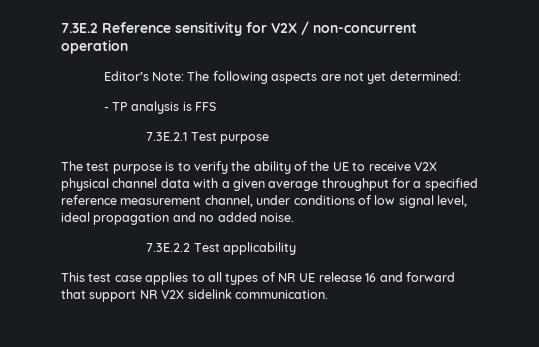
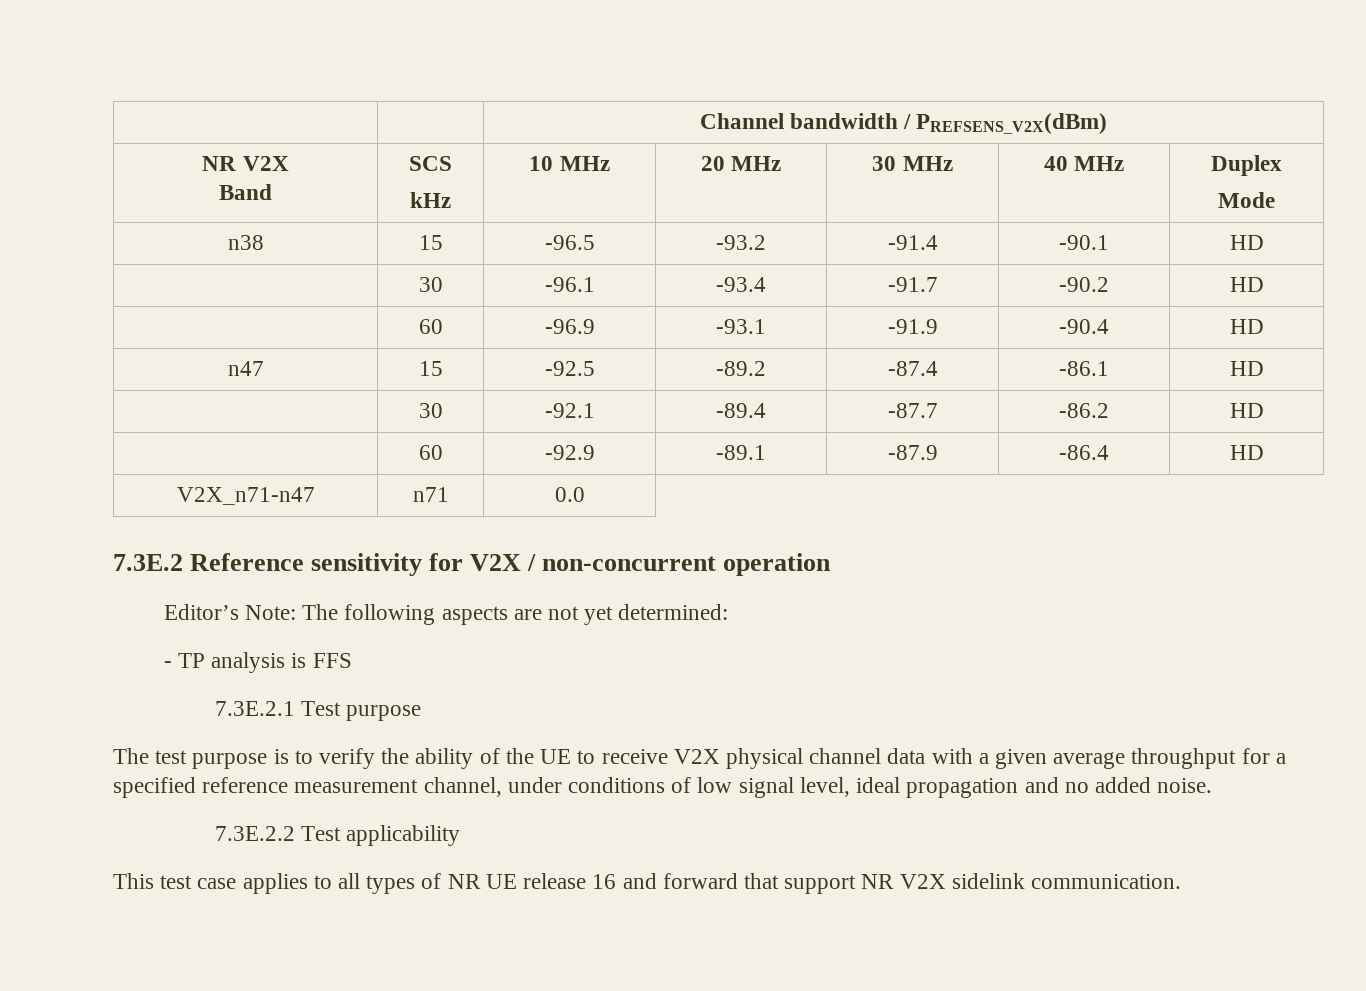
(61, 28) none -> [699,113,1108,134] [202,156,289,171] [219,184,272,200] [409,156,452,171] [410,192,451,208] [529,156,610,171] [700,156,782,171] [872,156,953,171] [1043,156,1125,171] [1211,155,1282,176] [1218,192,1275,208] [227,235,264,250] [418,235,443,250] [544,235,595,250] [716,235,766,250] [887,235,938,250] [1059,235,1109,250] [1229,235,1264,250] [418,277,443,292] [544,277,595,292] [716,277,766,292] [887,277,938,292] [1059,277,1109,292] [1229,277,1264,292] [418,319,443,334] [544,319,595,334] [716,319,766,334] [887,319,938,334] [1059,319,1109,334] [1229,319,1264,334] [227,361,264,376] [418,361,443,376] [544,361,595,376] [716,361,766,376] [887,361,938,376] [1059,361,1109,376] [1229,361,1264,376] [418,403,443,418] [544,403,595,418] [716,403,766,418] [887,403,938,418] [1059,403,1109,418] [1229,403,1264,418] [418,445,443,460] [544,445,595,460] [716,445,766,460] [887,445,938,460] [1059,445,1109,460] [1229,445,1264,460] [176,487,315,505] [412,487,449,502] [554,487,585,502] | | Channel bandwidth / PREFSENS_V2X(dBm) // NR V2X // Band | SCS // kHz | 10 MHz | 20 MHz | 30 MHz | 40 MHz | Duplex // Mode // n38 | 15 | -96.5 | -93.2 | -91.4 | -90.1 | HD // | 30 | -96.1 | -93.4 | -91.7 | -90.2 | HD // | 60 | -96.9 | -93.1 | -91.9 | -90.4 | HD // n47 | 15 | -92.5 | -89.2 | -87.4 | -86.1 | HD // | 30 | -92.1 | -89.4 | -87.7 | -86.2 | HD // | 60 | -92.9 | -89.1 | -87.9 | -86.4 | HD // V2X_n71-n47 | n71 | 0.0 //

